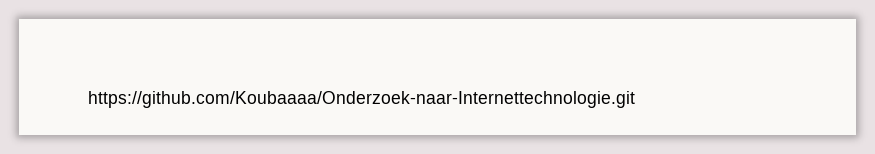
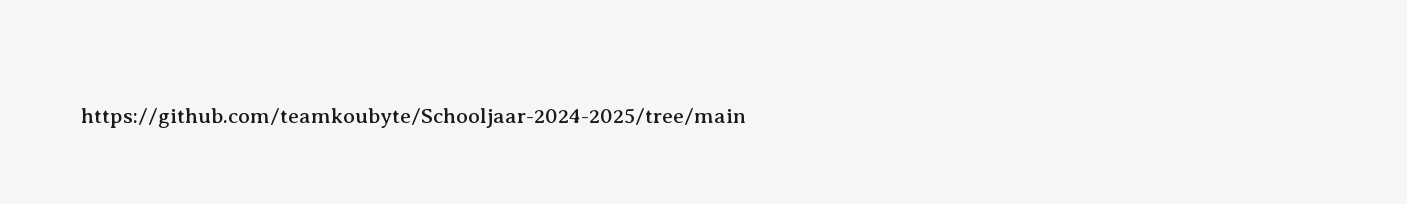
[88,91,635,108] https://github.com/Koubaaaa/Onderzoek-naar-Internettechnologie.git -> [81,108,746,128] https://github.com/teamkoubyte/Schooljaar-2024-2025/tree/main

